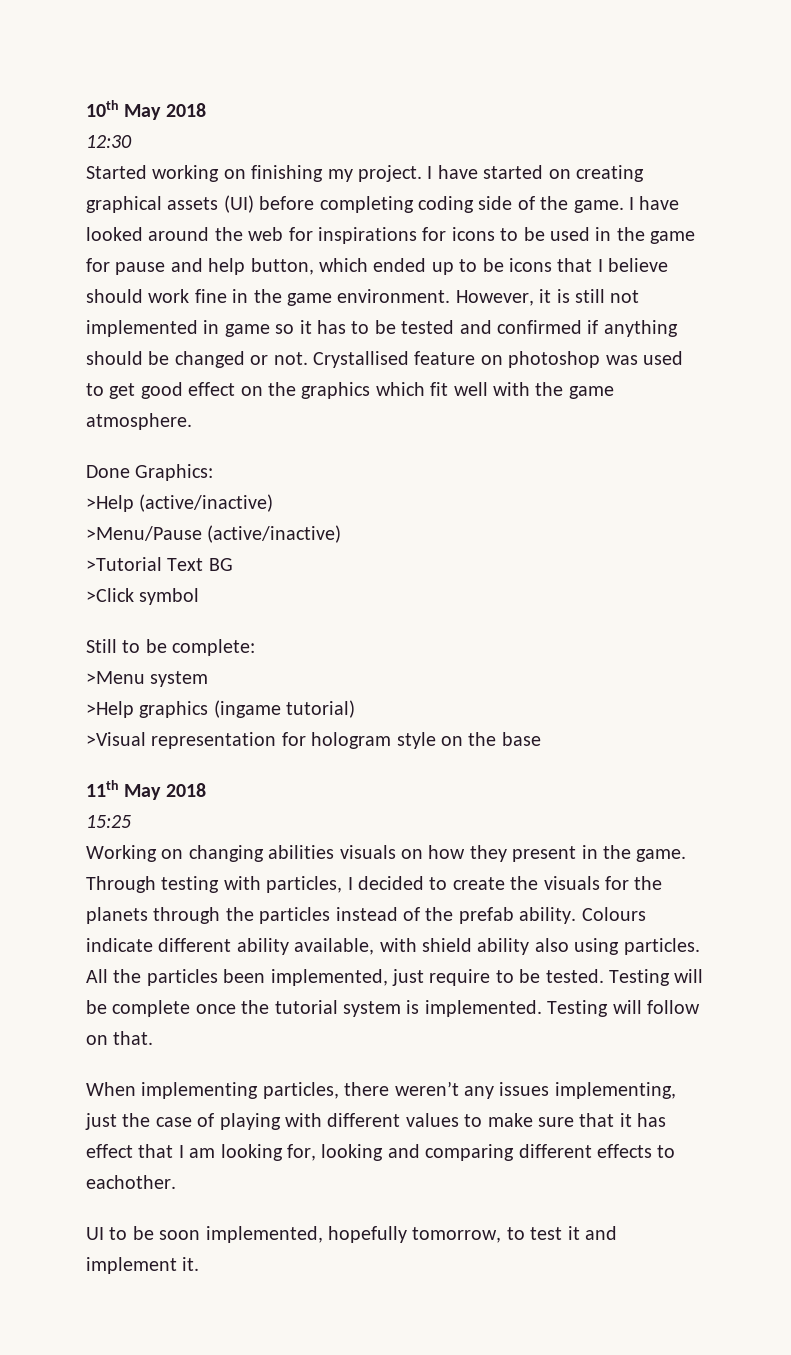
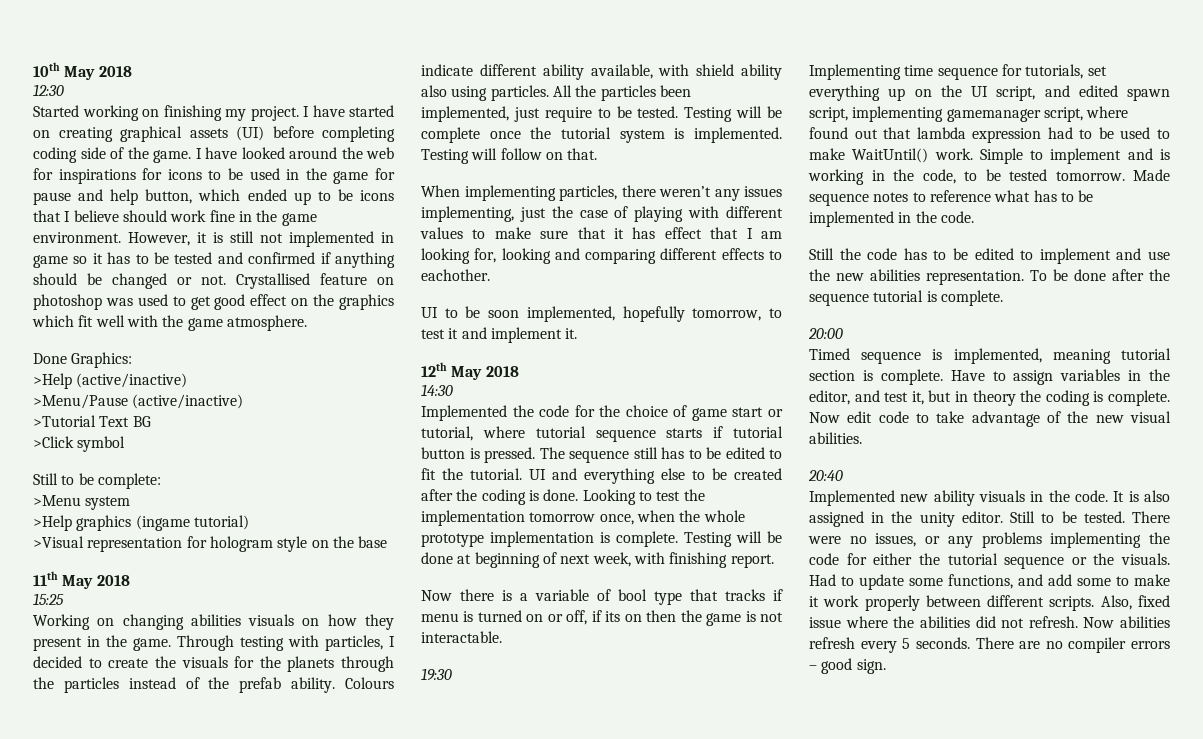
(200, 1264) none -> [421,362,519,380] [421,384,453,396] [421,405,783,421] [421,426,783,442] [421,447,782,463] [421,468,782,484] [421,489,705,505] [421,510,745,526] [421,531,782,547] [421,552,774,568] [421,589,783,605] [421,610,783,626] [421,631,502,643] [421,668,452,681] [809,64,1107,80] [809,85,1170,101] [809,106,1129,122] [809,127,1170,143] [809,148,1170,164] [808,169,1170,185] [809,190,1094,206] [809,211,974,227] [809,248,1170,264] [809,269,1170,285] [809,290,1003,306] [808,328,843,339] [809,348,1171,364] [809,369,1170,385] [809,390,1170,406] [809,411,1171,427] [809,432,862,444] [808,470,843,481] [809,490,1170,506] [809,511,1170,527] [808,532,1170,548] [809,553,1170,569] [809,574,1170,590] [809,595,1170,611] [809,616,1170,628] [809,637,1170,653] [809,658,886,674] // 12th May 2018 // 14:30 // Implemented the code for the choice of game start or tutorial, where tutorial sequence starts if tutorial button is pressed. The sequence still has to be edited to fit the tutorial. UI and everything else to be created after the coding is done. Looking to test the implementation tomorrow once, when the whole prototype implementation is complete. Testing will be done at beginning of next week, with finishing report. // Now there is a variable of bool type that tracks if menu is turned on or off, if its on then the game is not interactable. // 19:30 // Implementing time sequence for tutorials, set everything up on the UI script, and edited spawn script, implementing gamemanager script, where found out that lambda expression had to be used to make WaitUntil() work. Simple to implement and is working in the code, to be tested tomorrow. Made sequence notes to reference what has to be implemented in the code. // Still the code has to be edited to implement and use the new abilities representation. To be done after the sequence tutorial is complete. // 20:00 // Timed sequence is implemented, meaning tutorial section is complete. Have to assign variables in the editor, and test it, but in theory the coding is complete. Now edit code to take advantage of the new visual abilities. // 20:40 // Implemented new ability visuals in the code. It is also assigned in the unity editor. Still to be tested. There were no issues, or any problems implementing the code for either the tutorial sequence or the visuals. Had to update some functions, and add some to make it work properly between different scripts. Also, fixed issue where the abilities did not refresh. Now abilities refresh every 5 seconds. There are no compiler errors – good sign.

